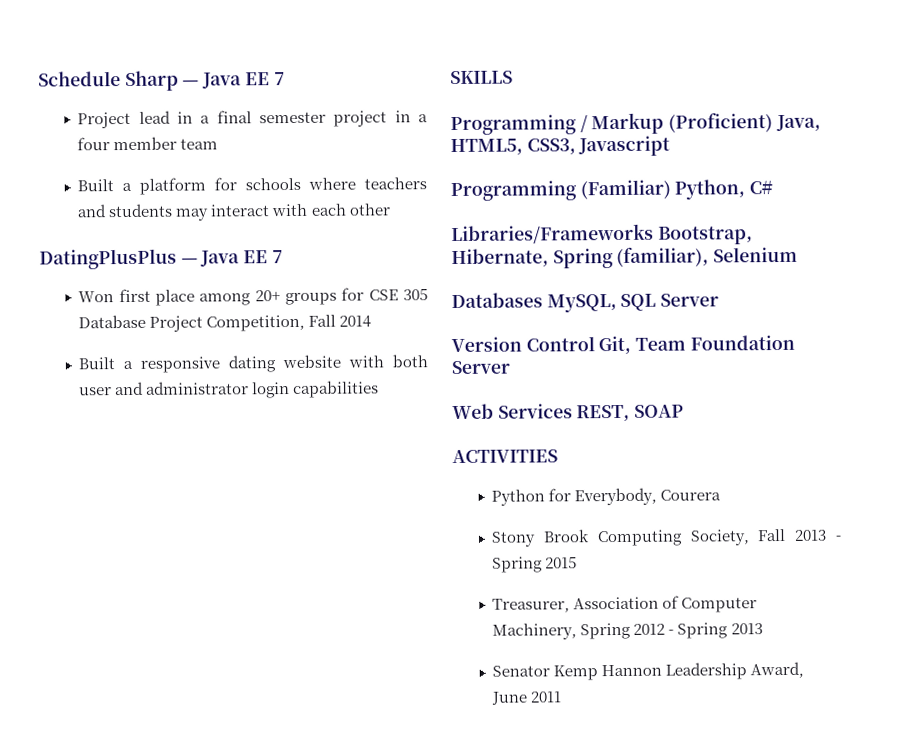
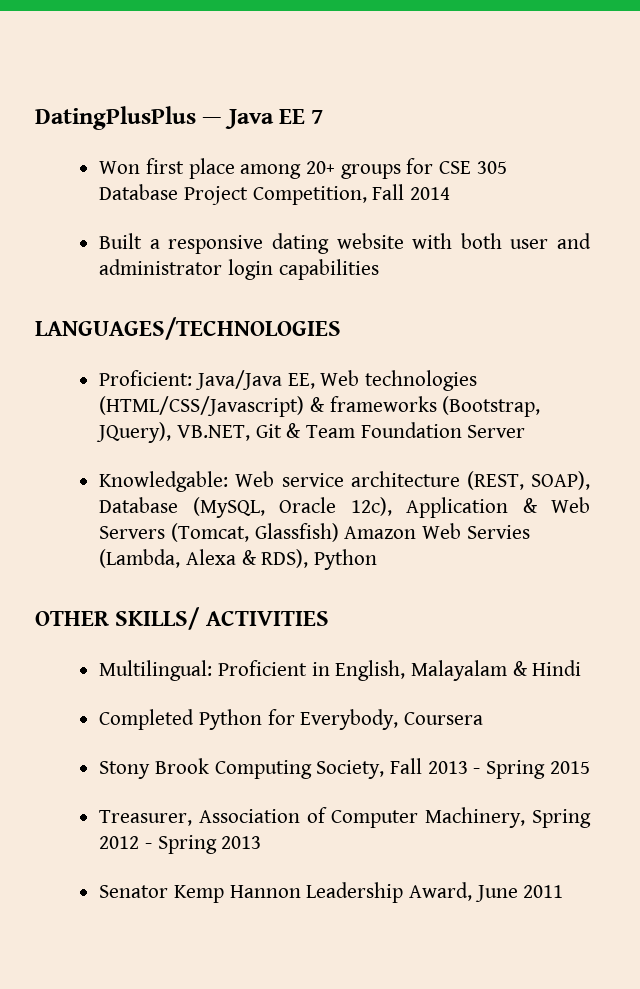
[38,70,285,92] [77,110,429,129] [77,136,219,151] [77,177,427,195] [77,203,391,221] Schedule Sharp — Java EE 7 // Project lead in a final semester project in a four member team // Built a platform for schools where teachers and students may interact with each other // -> (35, 118) none
[450,70,513,85] [450,112,821,136] [450,135,671,157] [450,179,774,202] [451,223,753,245] [451,246,799,269] [451,292,720,313] [451,334,795,355] [451,360,510,375] [452,403,685,422] [452,449,558,464] SKILLS // Programming / Markup (Proficient) Java, HTML5, CSS3, Javascript // Programming (Familiar) Python, C# // Libraries/Frameworks Bootstrap, Hibernate, Spring (familiar), Selenium // Databases MySQL, SQL Server // Version Control Git, Team Foundation Server // Web Services REST, SOAP // ACTIVITIES // -> [35,317,341,340] [99,370,477,391] [99,396,541,417] [96,422,526,443] [99,471,590,492] [99,497,590,518] [99,523,530,542] [99,549,377,570] [35,607,329,630] [99,660,582,681] [99,709,195,730] LANGUAGES/TECHNOLOGIES // Proficient: Java/Java EE, Web technologies (HTML/CSS/Javascript) & frameworks (Bootstrap, JQuery), VB.NET, Git & Team Foundation Server // Knowledgable: Web service architecture (REST, SOAP), Database (MySQL, Oracle 12c), Application & Web Servers (Tomcat, Glassfish) Amazon Web Servies (Lambda, Alexa & RDS), Python // OTHER SKILLS/ ACTIVITIES // Multilingual: Proficient in English, Malayalam & Hindi // Completed
[660,489,722,501] Courera -> [403,712,483,725] Coursera

